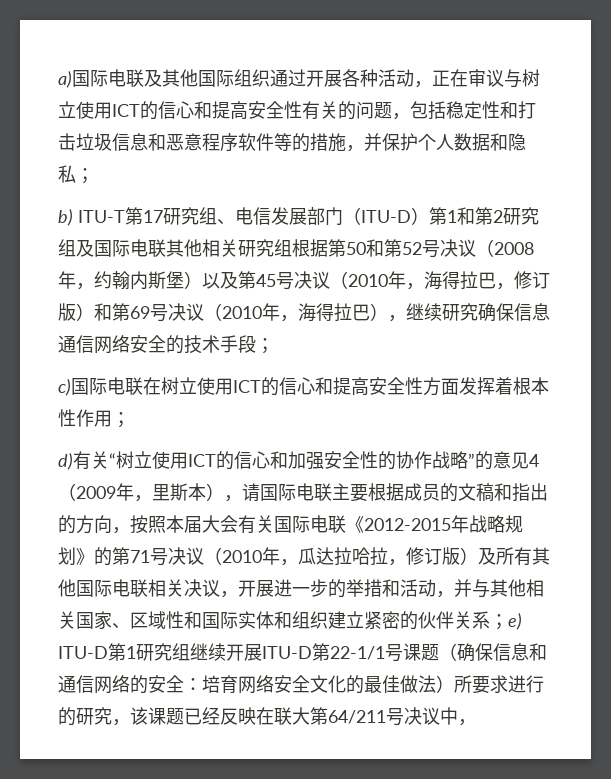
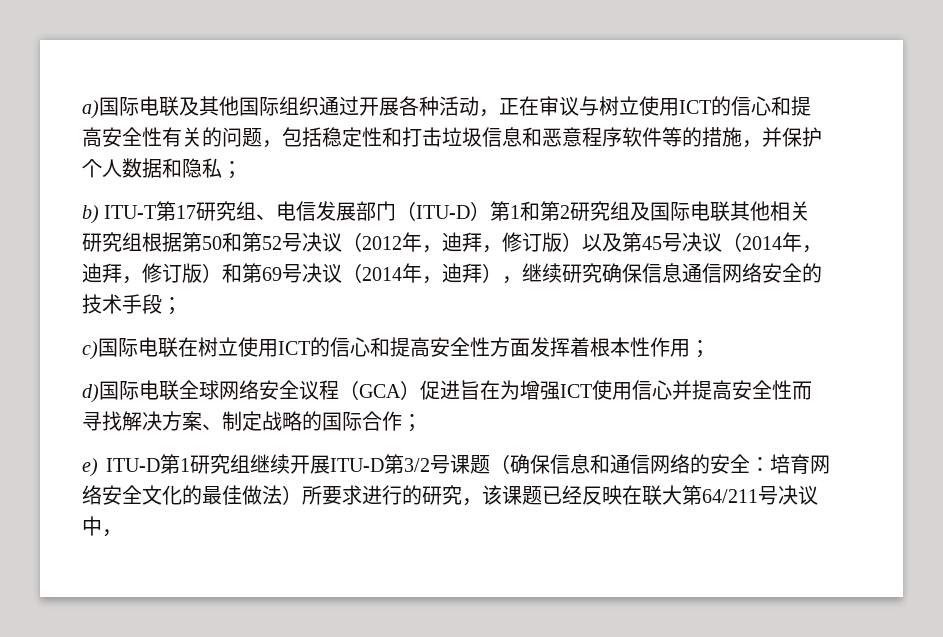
[494,242,534,255] [58,271,184,290] 2008年，约翰内斯堡 -> [362,232,562,253] 2012年，迪拜，修订版
[348,271,496,290] 2010年，海得拉巴 -> [742,232,822,253] [82,263,122,283] 2014年，迪拜
[222,303,370,322] 2010年，海得拉巴 -> [362,263,482,284] 2014年，迪拜
[73,451,539,470] [58,483,548,502] [58,515,523,534] [58,547,550,566] [58,579,544,598] [58,611,508,630] 有关“树立使用ICT的信心和加强安全性的协作战略”的意见4（2009年，里斯本），请国际电联主要根据成员的文稿和指出的方向，按照本届大会有关国际电联《2012-2015年战略规划》的第71号决议（2010年，瓜达拉哈拉，修订版）及所有其他国际电联相关决议，开展进一步的举措和活动，并与其他相关国家、区域性和国际实体和组织建立紧密的伙伴关系； -> [99,380,812,401] [82,411,422,432] 国际电联全球网络安全议程（GCA）促进旨在为增强ICT使用信心并提高安全性而寻找解决方案、制定战略的国际合作； //
[330,646,385,660] 22-1/1 -> [404,458,430,472] 3/2

